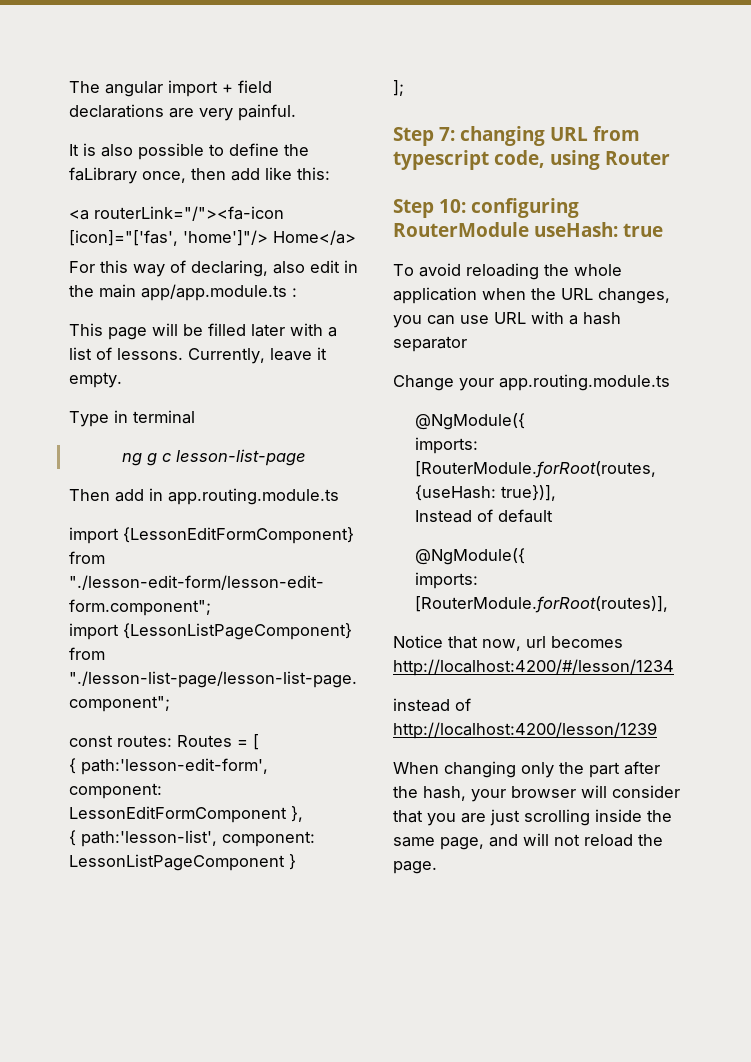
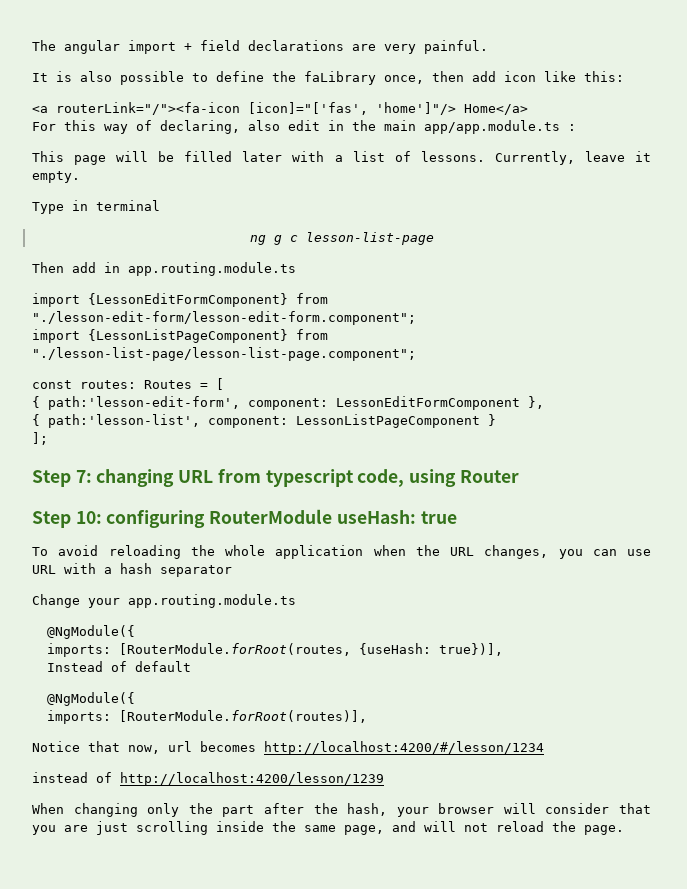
(260, 174) none -> [504,71,536,82] icon

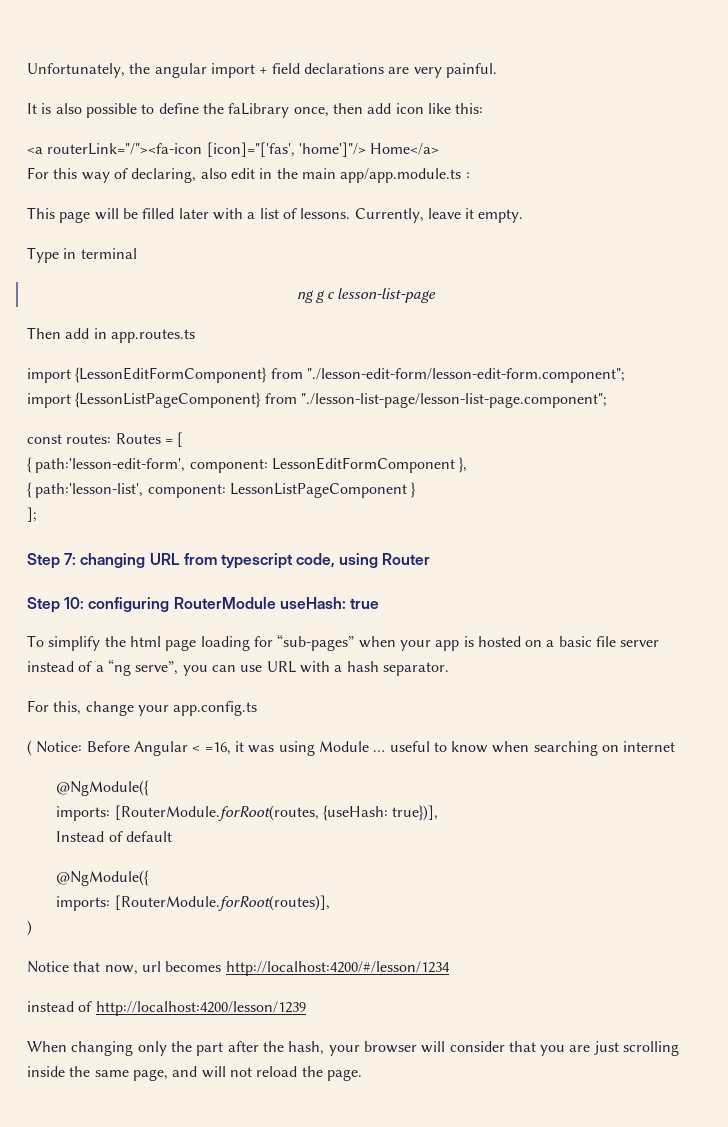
[32,40,56,51] The -> [27,63,151,78] Unfortunately, the
[128,262,296,276] app.routing.module.ts -> [110,329,195,343] app.routes.ts
[58,545,549,559] avoid reloading the whole application when the URL changes, -> [48,634,660,651] [27,659,179,676] simplify the html page loading for “sub-pages” when your app is hosted on a basic file server instead of a “ng serve”,
[160,565,232,577] [32,594,296,608] separator // Change your app.routing.module.ts -> [382,662,449,676] [27,700,258,716] [27,740,676,756] separator. // For this, change your app.config.ts // ( Notice: Before Angular < =16, it was using Module … useful to know when searching on internet
(368, 716) none -> [27,920,32,936] // )

